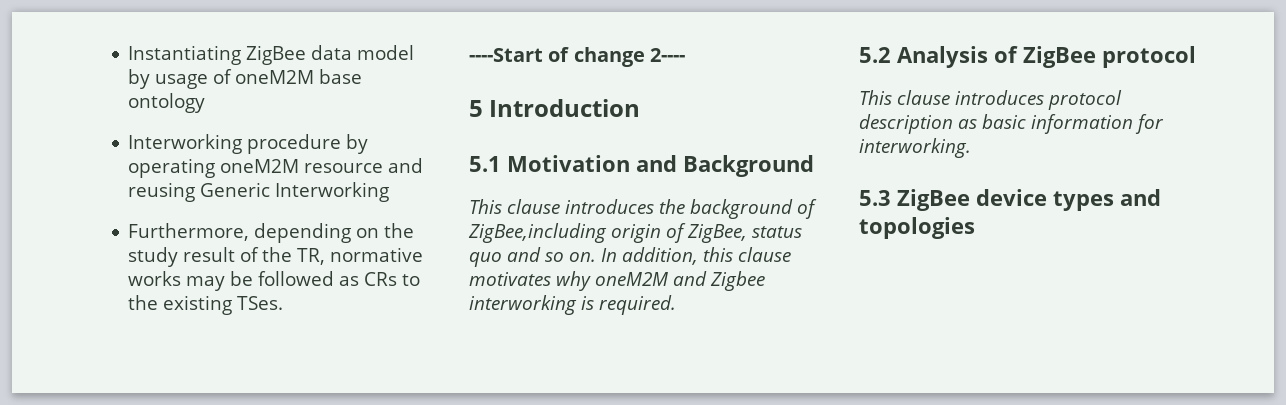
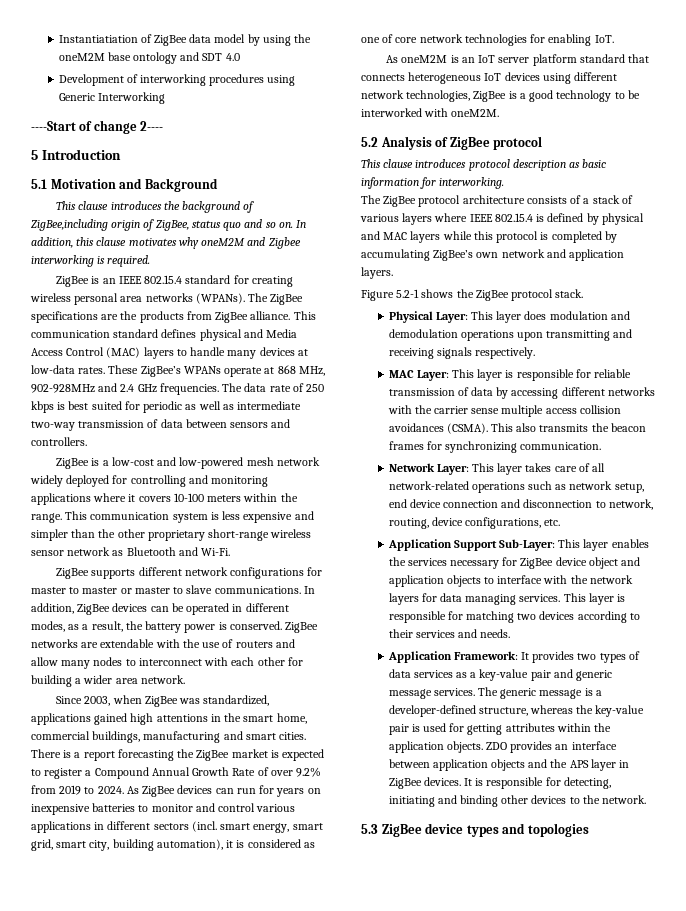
[128,45,242,65] Instantiating -> [58,34,152,43] Instantiatiation of
[155,69,233,89] usage of -> [262,34,312,46] using the
[128,134,369,154] [128,158,424,178] [128,182,390,202] [128,223,415,243] [128,247,424,267] [128,271,421,291] [128,295,284,315] // Interworking procedure by operating oneM2M resource and reusing Generic Interworking // Furthermore, depending on the study result of the TR, normative works may be followed as CRs to the existing TSes. -> [180,52,240,61] [58,74,296,86] [58,92,165,104] and SDT 4.0 // Development of interworking procedures using Generic Interworking
(676, 305) none -> [56,275,293,287] [30,293,304,305] [31,311,316,323] [31,329,298,341] [31,347,308,359] [31,365,325,377] [31,383,325,395] [31,401,302,413] [31,419,291,431] [31,437,87,446] [56,457,320,469] [30,475,269,487] [31,493,298,505] [31,511,314,523] [31,529,312,541] [31,547,231,556] [56,567,323,579] [31,585,315,594] [31,603,289,615] [31,621,319,633] [31,639,295,648] [31,657,303,669] [31,675,185,687] [56,695,270,707] [31,713,307,725] [31,731,307,743] [31,749,325,761] [31,767,322,779] [31,785,321,797] [31,803,296,815] [31,821,323,833] [31,839,315,851] [361,34,614,46] [386,54,650,66] [361,72,618,84] [361,90,640,102] [361,108,500,117] // ZigBee is an IEEE 802.15.4 standard for creating wireless personal area networks (WPANs). The ZigBee specifications are the products from ZigBee alliance. This communication standard defines physical and Media Access Control (MAC) layers to handle many devices at low-data rates. These ZigBee’s WPANs operate at 868 MHz, 902-928MHz and 2.4 GHz frequencies. The data rate of 250 kbps is best suited for periodic as well as intermediate two-way transmission of data between sensors and controllers. // ZigBee is a low-cost and low-powered mesh network widely deployed for controlling and monitoring applications where it covers 10-100 meters within the range. This communication system is less expensive and simpler than the other proprietary short-range wireless sensor network as Bluetooth and Wi-Fi. // ZigBee supports different network configurations for master to master or master to slave communications. In addition, ZigBee devices can be operated in different modes, as a result, the battery power is conserved. ZigBee networks are extendable with the use of routers and allow many nodes to interconnect with each other for building a wider area network. // Since 2003, when ZigBee was standardized, applications gained high attentions in the smart home, commercial buildings, manufacturing and smart cities. There is a report forecasting the ZigBee market is expected to register a Compound Annual Growth Rate of over 9.2% from 2019 to 2024. As ZigBee devices can run for years on inexpensive batteries to monitor and control various applications in different sectors (incl. smart energy, smart grid, smart city, building automation), it is considered as one of core network technologies for enabling IoT. // As oneM2M is an IoT server platform standard that connects heterogeneous IoT devices using different network technologies, ZigBee is a good technology to be interworked with oneM2M.
(971, 148) none -> [361,195,633,207] [360,213,644,225] [361,231,617,243] [361,249,625,261] [361,267,393,279] [361,289,584,301] [388,311,630,323] [388,329,633,341] [388,347,536,359] [388,369,632,381] [388,387,655,399] [387,405,621,417] [388,423,646,434] [388,441,602,453] [388,463,606,475] [388,481,644,493] [388,499,653,510] [388,517,561,529] [387,539,649,551] [388,557,641,569] [388,575,633,587] [388,593,626,605] [388,611,640,623] [388,629,511,638] [387,651,640,663] [388,669,613,681] [388,687,602,699] [388,705,645,717] [388,723,612,735] [388,741,617,753] [388,759,630,771] [388,777,611,789] [388,795,647,807] // The ZigBee protocol architecture consists of a stack of various layers where IEEE 802.15.4 is defined by physical and MAC layers while this protocol is completed by accumulating ZigBee’s own network and application layers. // Figure 5.2-1 shows the ZigBee protocol stack. // Physical Layer: This layer does modulation and demodulation operations upon transmitting and receiving signals respectively. // MAC Layer: This layer is responsible for reliable transmission of data by accessing different networks with the carrier sense multiple access collision avoidances (CSMA). This also transmits the beacon frames for synchronizing communication. // Network Layer: This layer takes care of all network-related operations such as network setup, end device connection and disconnection to network, routing, device configurations, etc. // Application Support Sub-Layer: This layer enables the services necessary for ZigBee device object and application objects to interface with the network layers for data managing services. This layer is responsible for matching two devices according to their services and needs. // Application Framework: It provides two types of data services as a key-value pair and generic message services. The generic message is a developer-defined structure, whereas the key-value pair is used for getting attributes within the application objects. ZDO provides an interface between application objects and the APS layer in ZigBee devices. It is responsible for detecting, initiating and binding other devices to the network.

